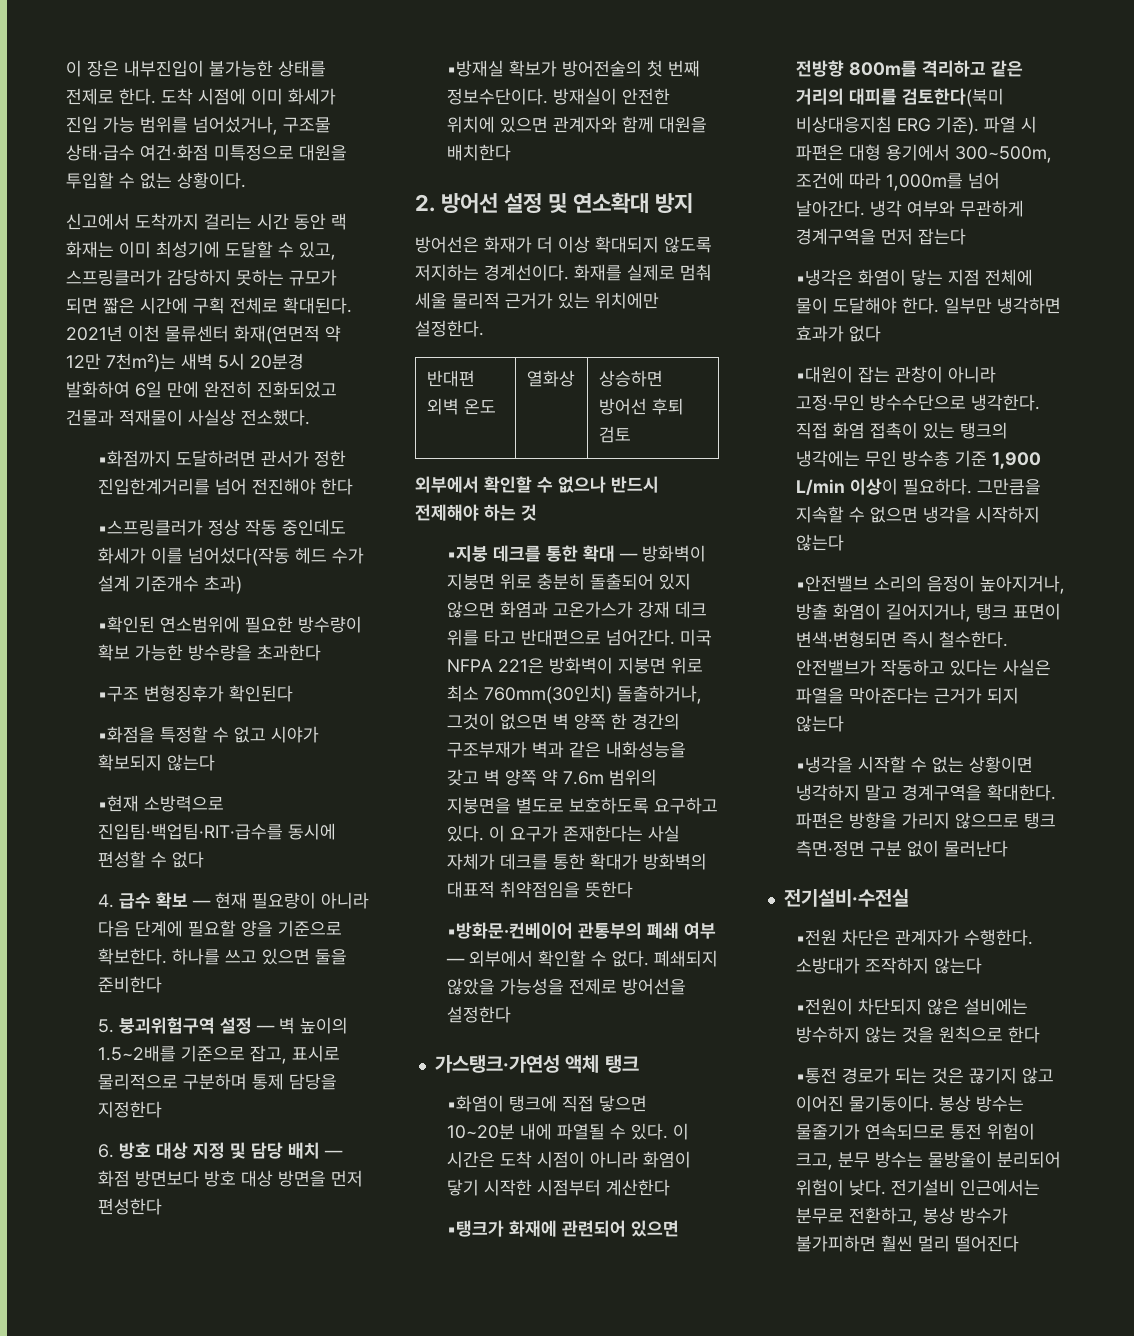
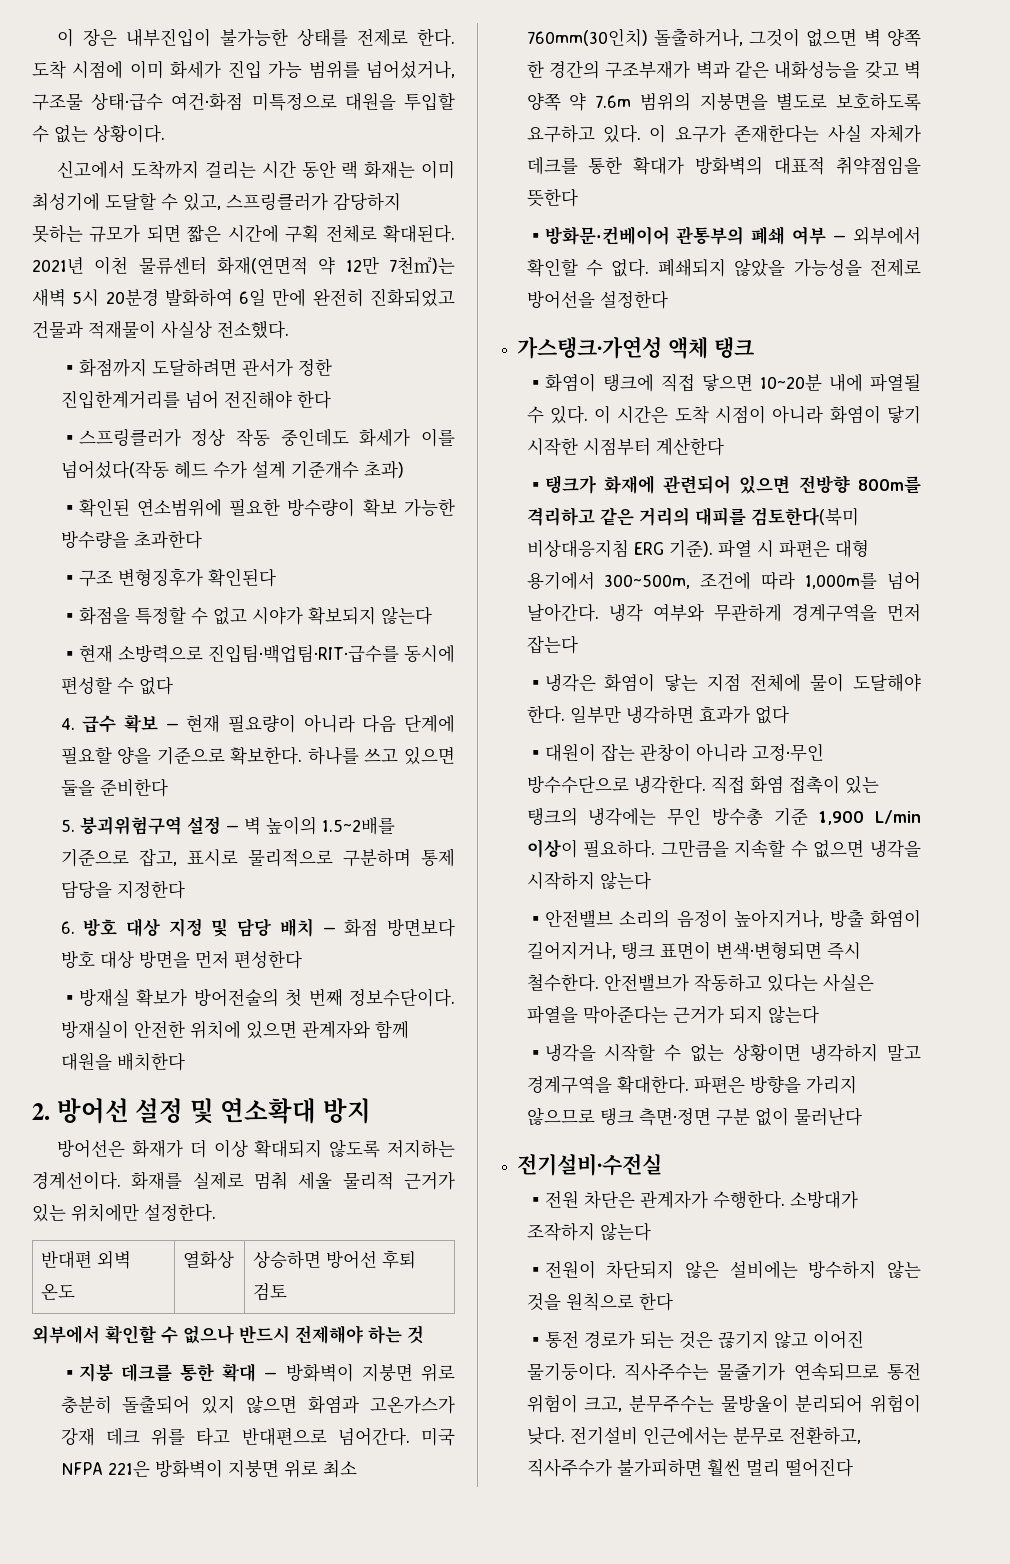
[939,1095,1025,1112] 봉상 방수는 -> [623,1362,709,1381] 직사주수는
[838,1151,924,1168] 분무 방수는 -> [628,1395,714,1413] 분무주수는
[923,1207,1009,1224] 봉상 방수가 -> [526,1458,612,1477] 직사주수가

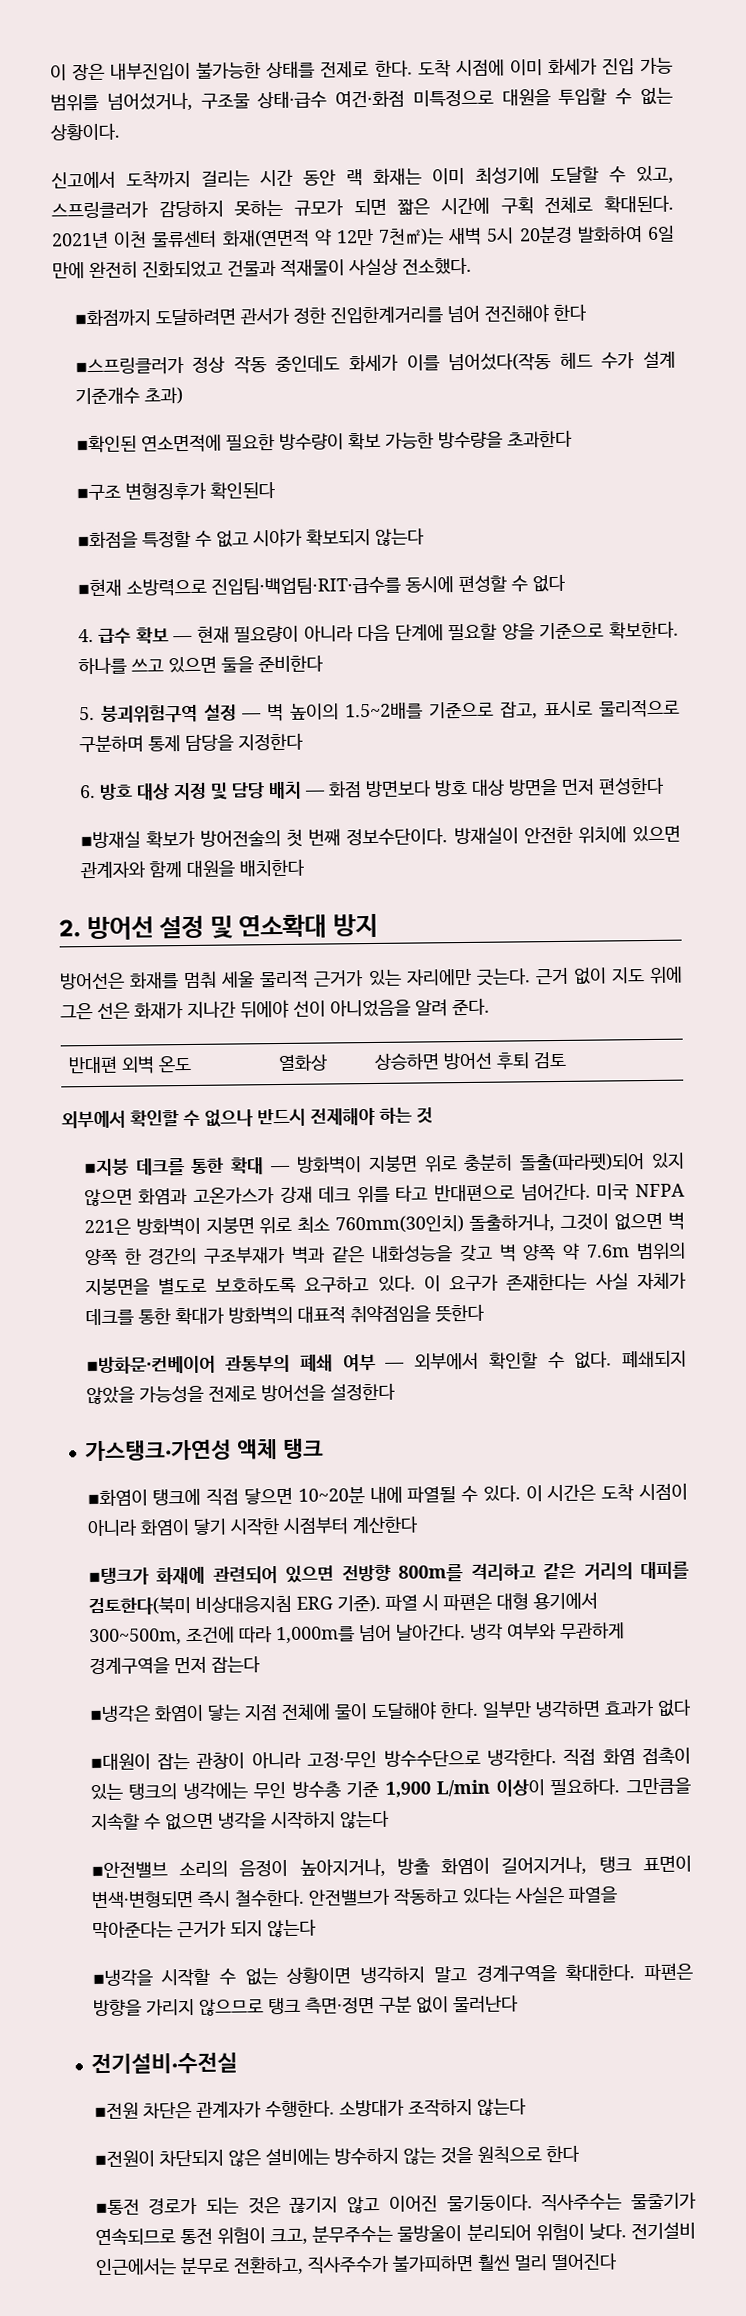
[136,498,222,517] 연소범위에 -> [140,434,222,453] 연소면적에
[132,1139,455,1158] [32,1171,244,1190] 화재가 더 이상 확대되지 않도록 저지하는 경계선이다. 화재를 실제로 -> [129,971,180,990] 화재를
[71,1203,216,1222] 위치에만 설정한다. -> [405,966,683,986] [60,998,490,1020] 자리에만 긋는다. 근거 없이 지도 위에 그은 선은 화재가 지나간 뒤에야 선이 아니었음을 알려 준다.
[122,1395,191,1414] 돌출되어 -> [519,1153,646,1172] 돌출(파라펫)되어

